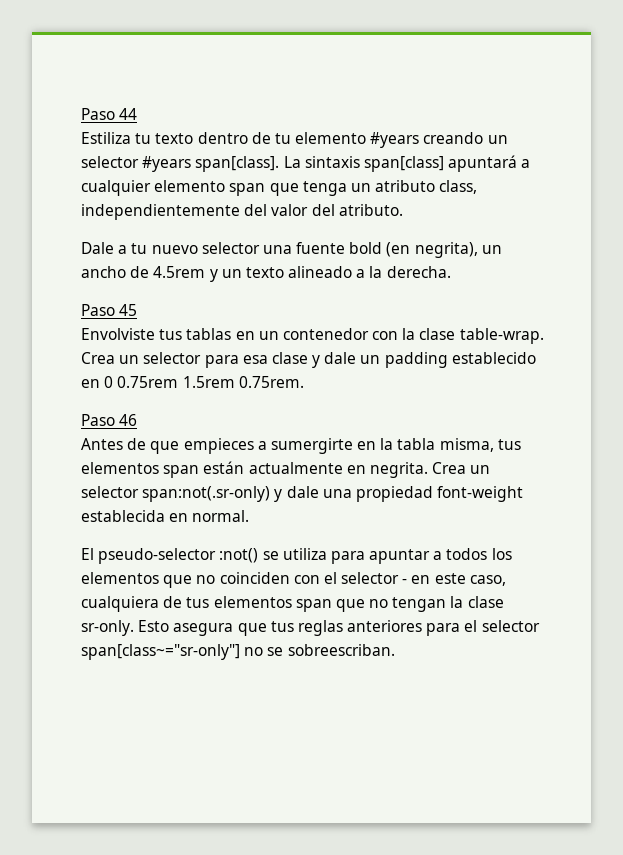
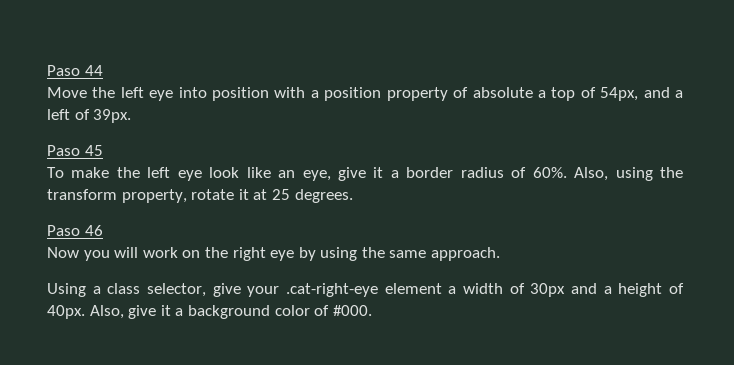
[81,132,508,148] [81,155,531,172] [81,180,478,196] [81,204,403,220] [81,242,502,258] [81,266,451,282] [81,304,138,316] [81,328,544,344] [81,352,536,368] [81,376,304,388] [81,414,138,426] [81,438,521,454] [81,461,491,478] [81,486,524,502] [81,510,250,522] [81,548,512,564] [81,572,506,588] [81,596,504,612] [81,620,540,636] [81,644,395,660] Estiliza tu texto dentro de tu elemento #years creando un selector #years span[class]. La sintaxis span[class] apuntará a cualquier elemento span que tenga un atributo class, independientemente del valor del atributo. // Dale a tu nuevo selector una fuente bold (en negrita), un ancho de 4.5rem y un texto alineado a la derecha. // Paso 45 // Envolviste tus tablas en un contenedor con la clase table-wrap. Crea un selector para esa clase y dale un padding establecido en 0 0.75rem 1.5rem 0.75rem. // Paso 46 // Antes de que empieces a sumergirte en la tabla misma, tus elementos span están actualmente en negrita. Crea un selector span:not(.sr-only) y dale una propiedad font-weight establecida en normal. // El pseudo-selector :not() se utiliza para apuntar a todos los elementos que no coinciden con el selector - en este caso, cualquiera de tus elementos span que no tengan la clase sr-only. Esto asegura que tus reglas anteriores para el selector span[class~="sr-only"] no se sobreescriban. -> [47,87,683,101] [47,109,132,123] [47,145,103,156] [47,167,684,181] [47,189,353,203] [47,225,103,236] [47,247,501,261] [47,283,684,297] [47,305,372,319] Move the left eye into position with a position property of absolute a top of 54px, and a left of 39px. // Paso 45 // To make the left eye look like an eye, give it a border radius of 60%. Also, using the transform property, rotate it at 25 degrees. // Paso 46 // Now you will work on the right eye by using the same approach. // Using a class selector, give your .cat-right-eye element a width of 30px and a height of 40px. Also, give it a background color of #000.

